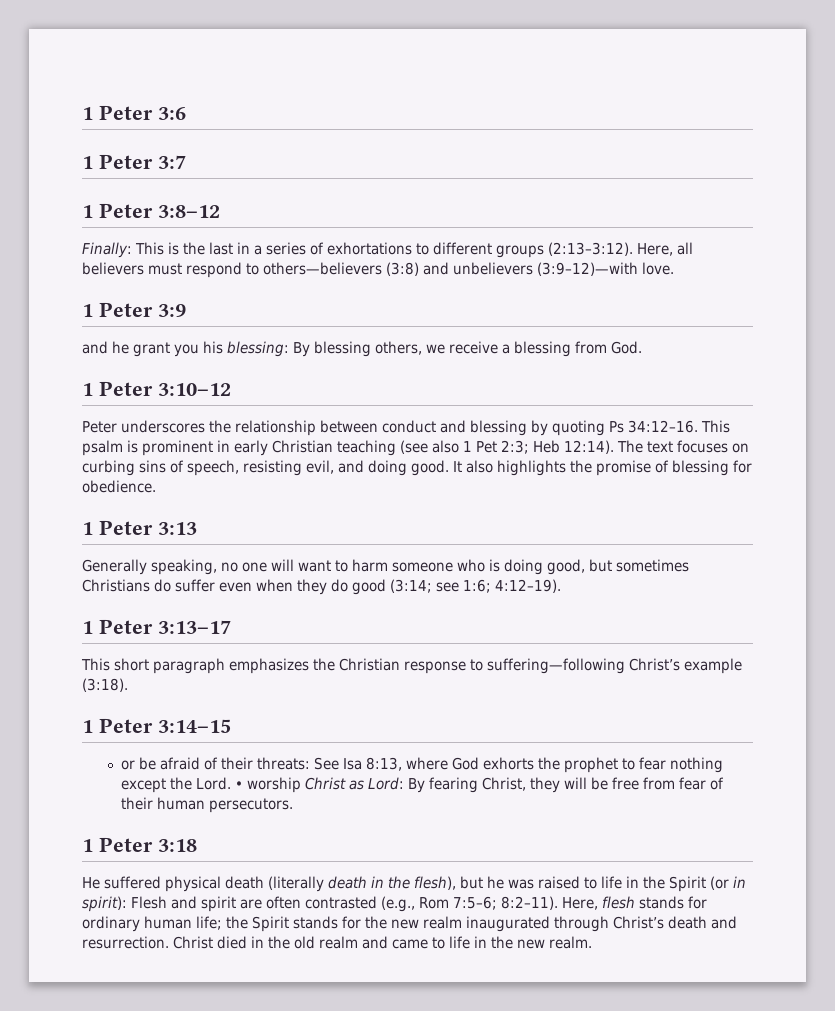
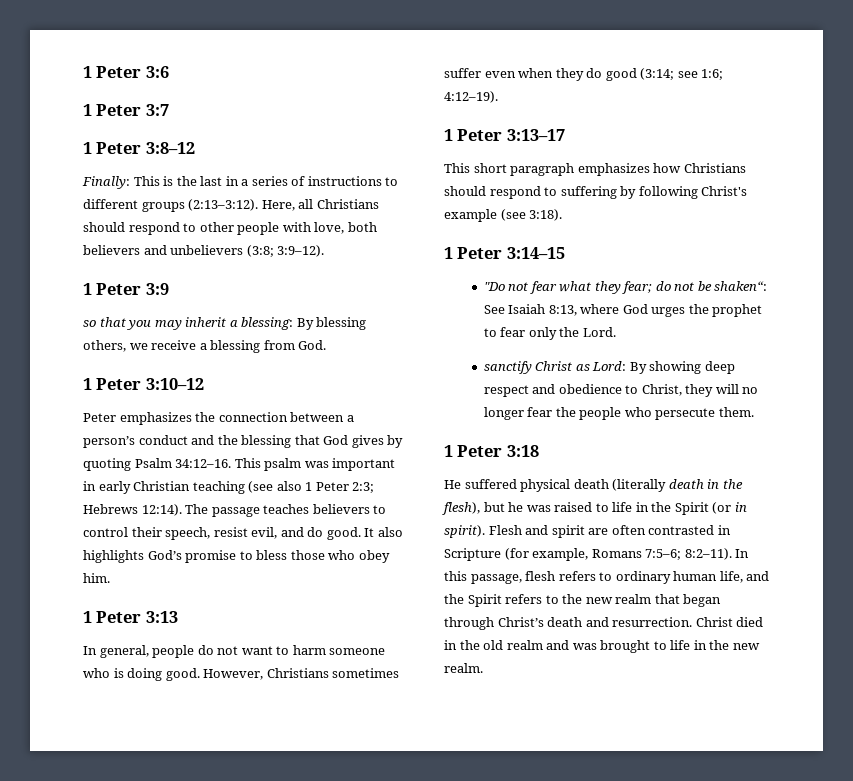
[327,242,412,255] exhortations -> [307,176,382,186] instructions
[82,262,674,278] [82,302,186,317] [82,341,223,357] believers must respond to others—believers (3:8) and unbelievers (3:9–12)—with love. // 1 Peter 3:9 // and he grant you his -> [316,199,379,209] [83,222,377,235] [83,245,325,257] [83,283,169,295] [83,317,238,330] Christians should respond to other people with love, both believers and unbelievers (3:8; 3:9–12). // 1 Peter 3:9 // so that you may inherit a
[121,420,527,436] underscores the relationship between conduct and blessing -> [119,412,354,425] [83,435,384,448] emphasizes the connection between a person’s conduct and the blessing that God gives
[609,421,624,433] Ps -> [134,458,172,468] Psalm
[127,440,213,456] is prominent -> [304,458,396,471] was important
[476,440,749,454] [82,460,302,476] Pet 2:3; Heb 12:14). The text focuses on curbing sins of speech, resisting -> [315,482,375,493] [83,504,387,517] [83,527,248,540] Peter 2:3; Hebrews 12:14). The passage teaches believers to control their speech, resist
[368,460,407,476] doing -> [307,527,324,537] do
[570,460,752,476] [82,480,156,493] [82,520,197,535] [82,559,294,575] the promise of blessing for obedience. // 1 Peter 3:13 // Generally speaking, no one will -> [147,550,390,563] [83,573,110,583] [83,611,178,623] [83,645,239,658] God’s promise to bless those who obey him. // 1 Peter 3:13 // In general, people do not
[547,559,689,575] [82,579,171,592] good, but sometimes Christians do -> [165,668,400,681] good. However, Christians sometimes
[313,658,742,674] [82,678,128,692] [82,718,231,733] [121,757,363,770] the Christian response to suffering—following Christ’s example (3:18). // 1 Peter 3:14–15 // or be afraid of their threats: See Isa -> [653,163,746,173] [444,186,748,199] [444,209,563,222] [444,247,565,259] [483,281,768,294] [483,304,546,314] how Christians should respond to suffering by following Christ's example (see 3:18). // 1 Peter 3:14–15 // "Do not fear what they fear; do not be shaken“: See Isaiah
[483,757,535,770] exhorts -> [651,307,686,317] urges
[670,757,724,773] [121,778,167,793] nothing except -> [528,327,557,340] only
[235,777,302,793] • worship -> [483,361,532,374] // sanctify
[429,777,725,793] [121,797,294,813] fearing Christ, they will be free from fear of their human persecutors. -> [649,361,735,374] [483,384,759,397] [483,407,754,420] showing deep respect and obedience to Christ, they will no longer fear the people who persecute them.
[82,896,127,912] spirit): -> [444,525,485,538] spirit).
[381,896,707,912] [82,916,361,932] (e.g., Rom 7:5–6; 8:2–11). Here, flesh stands for ordinary human life; the Spirit stands for -> [717,525,731,535] [444,548,750,561] [444,571,770,584] [444,594,559,607] in Scripture (for example, Romans 7:5–6; 8:2–11). In this passage, flesh refers to ordinary human life, and the Spirit refers to
[466,916,550,932] inaugurated -> [654,594,722,607] that began
[392,939,428,949] came -> [572,640,651,653] was brought

